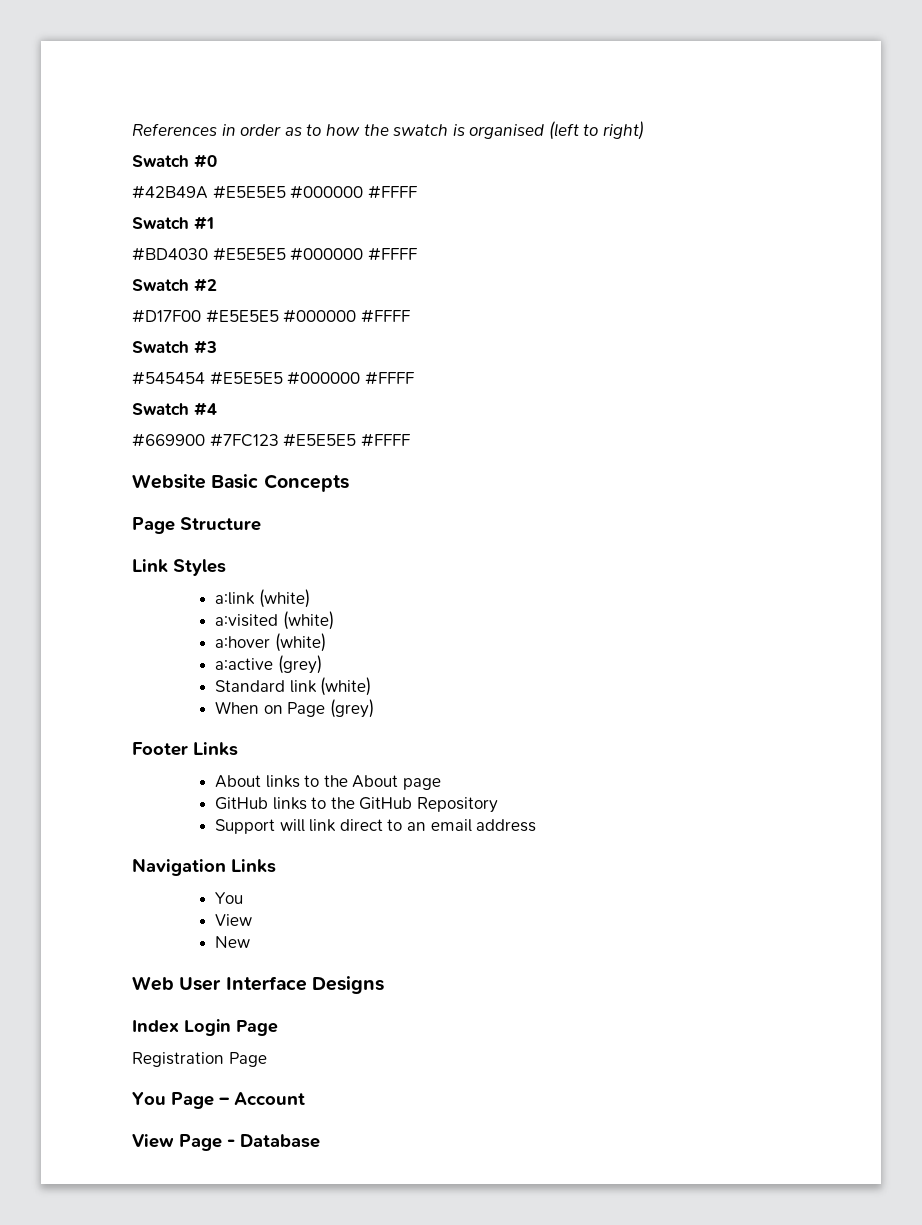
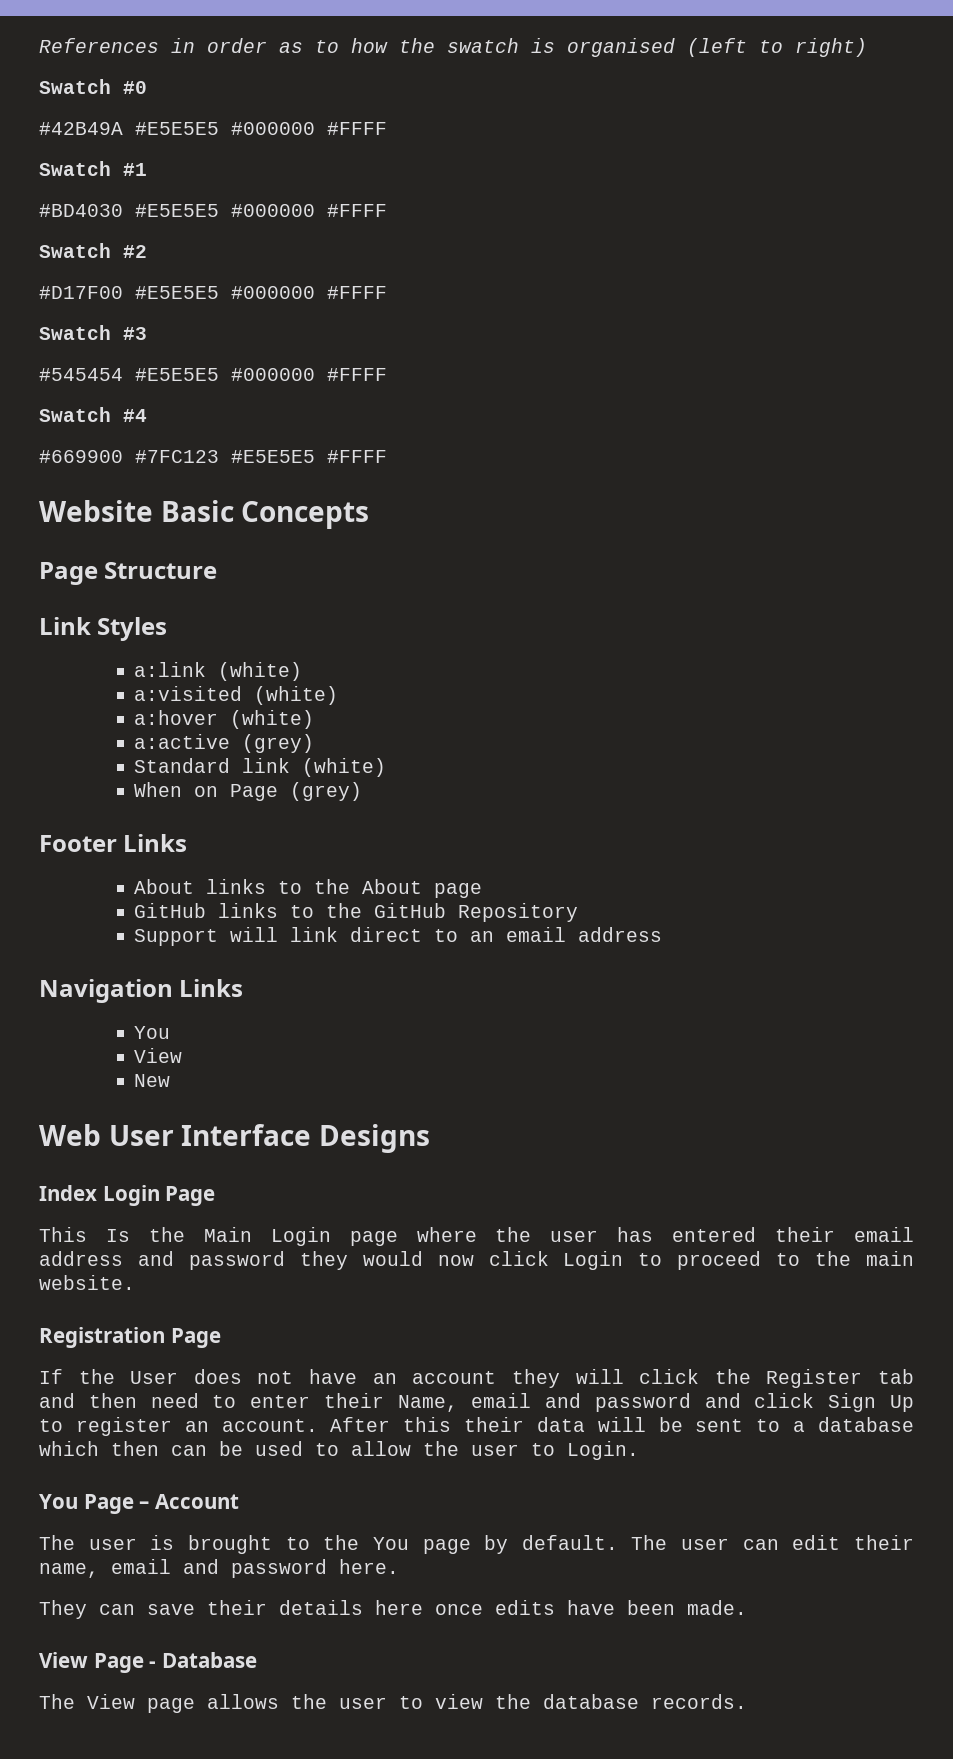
[132,1052,267,1067] [132,1092,305,1109] [132,1134,320,1151] Registration Page // You Page – Account // View Page - Database -> [39,1227,914,1246] [39,1251,914,1270] [39,1275,135,1290] [39,1327,221,1348] [39,1369,915,1388] [39,1393,914,1412] [39,1417,914,1436] [39,1441,639,1460] [39,1494,239,1514] [39,1535,914,1554] [39,1559,399,1578] [39,1600,747,1619] [39,1652,257,1673] [39,1694,747,1713] This Is the Main Login page where the user has entered their email address and password they would now click Login to proceed to the main website. // Registration Page // If the User does not have an account they will click the Register tab and then need to enter their Name, email and password and click Sign Up to register an account. After this their data will be sent to a database which then can be used to allow the user to Login. // You Page – Account // The user is brought to the You page by default. The user can edit their name, email and password here. // They can save their details here once edits have been made. // View Page - Database // The View page allows the user to view the database records.

